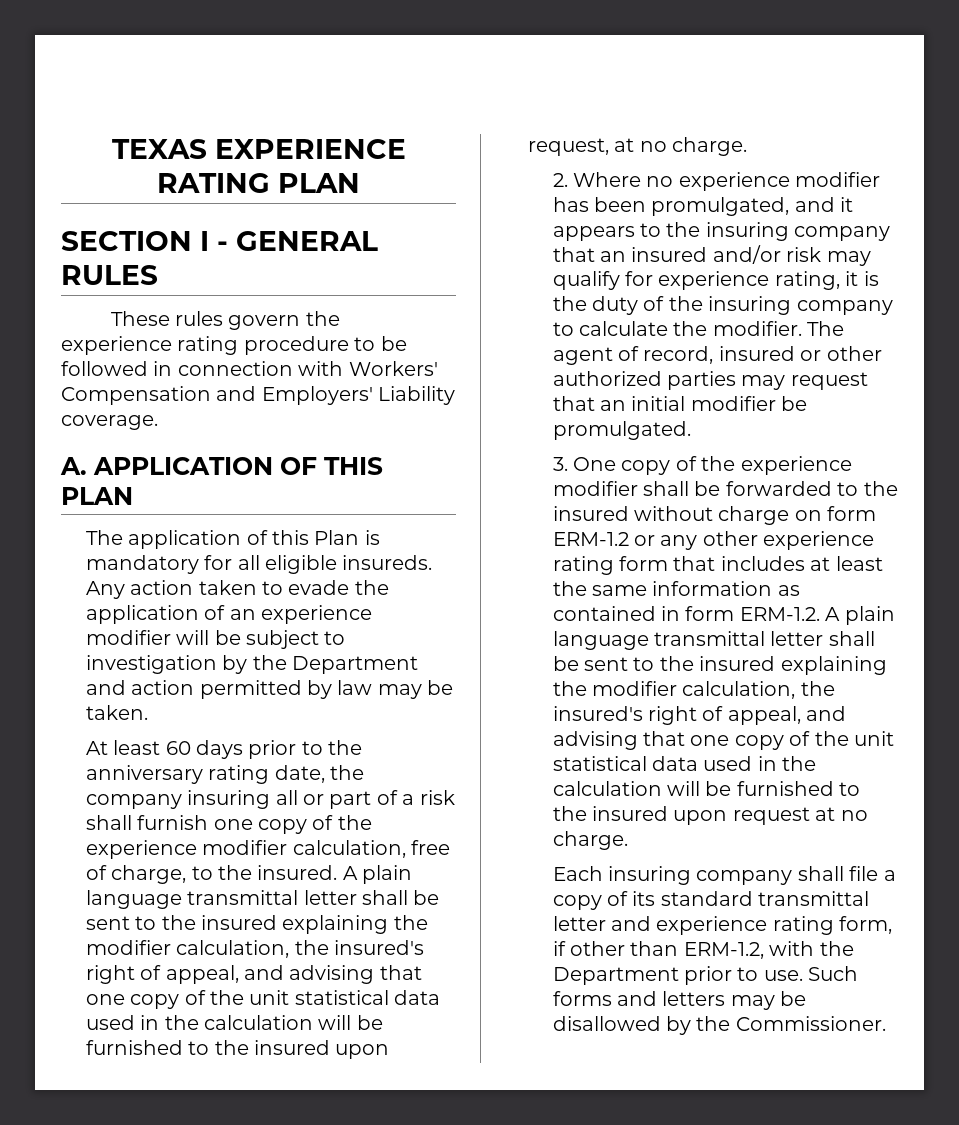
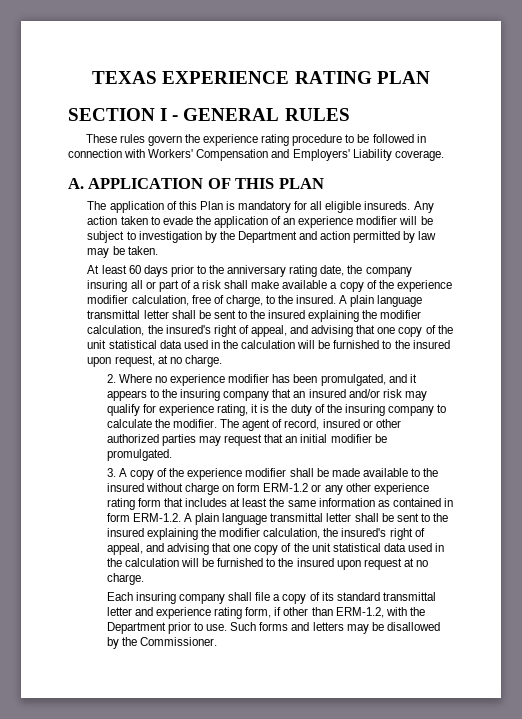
[137,815,253,830] furnish one -> [251,280,338,289] make available a
[573,457,617,471] One -> [118,468,127,477] A
[725,481,832,496] forwarded -> [331,468,408,477] made available

